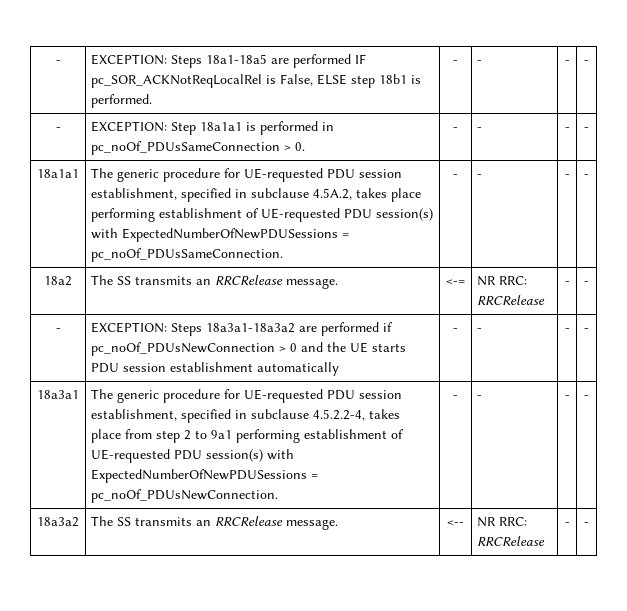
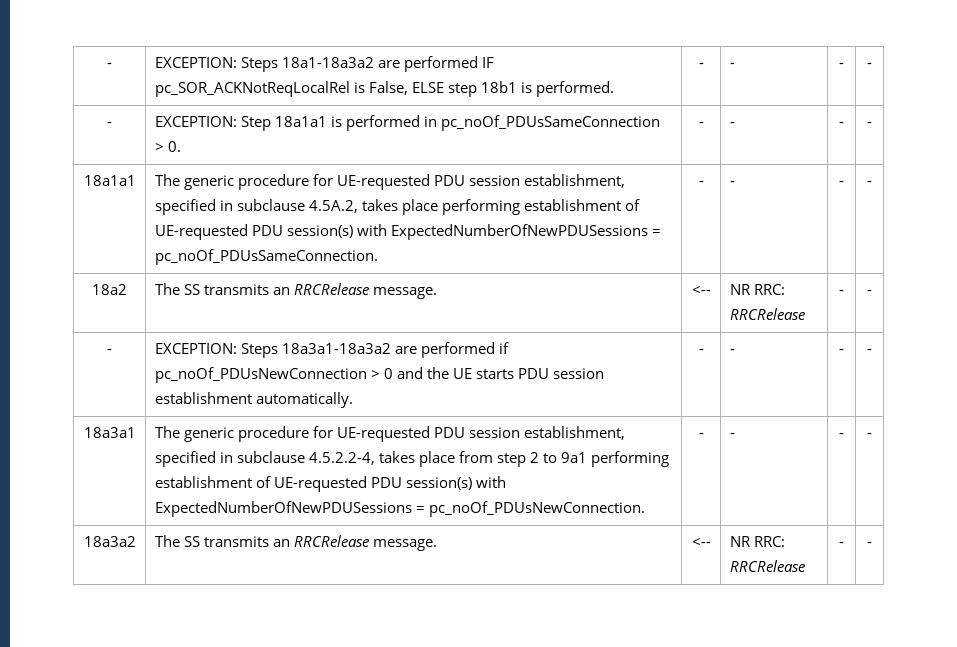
[55,60,61,64] [91,54,268,68] - | EXCEPTION: Steps 18a1-18a5 -> [107,63,112,68] [154,57,374,72] - | EXCEPTION: Steps 18a1-18a3a2
[446,279,465,285] <-= -> [691,286,711,295] <--
[257,362,340,376] automatically -> [255,392,353,408] automatically.

